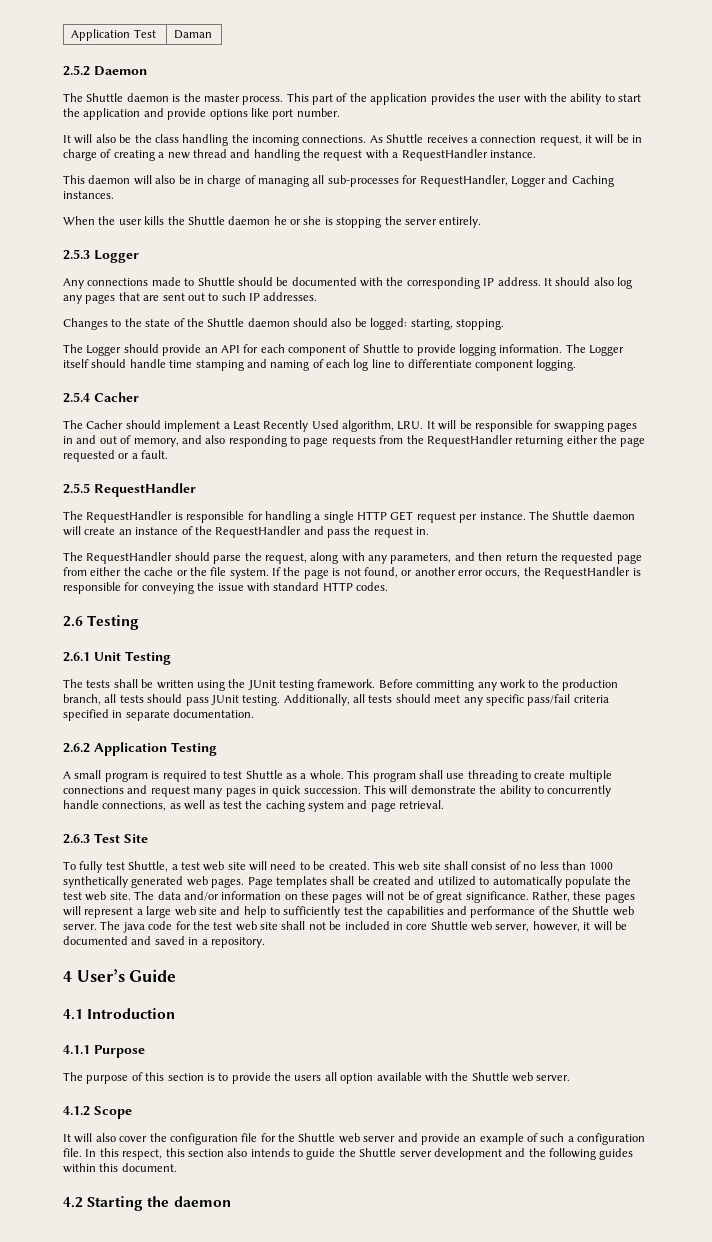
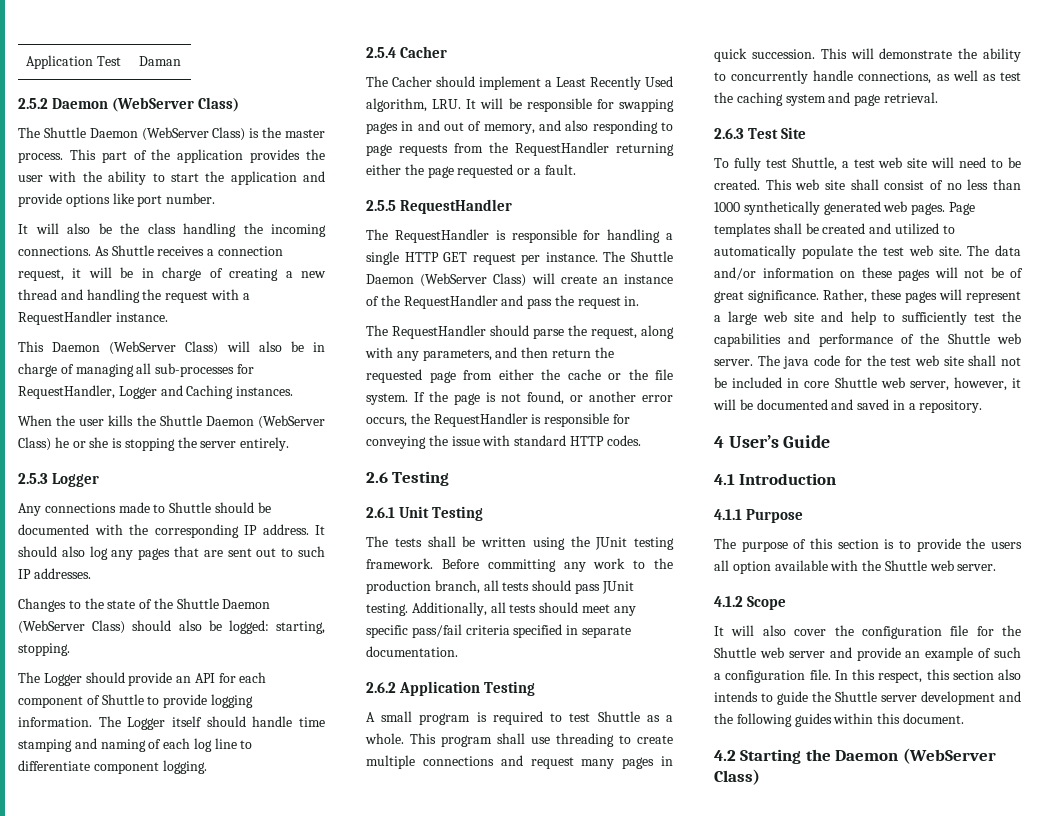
[63,93,169,102] // The Shuttle daemon -> [112,97,240,112] [18,127,246,141] (WebServer Class) // The Shuttle Daemon (WebServer Class)
[88,175,131,184] daemon -> [52,341,219,355] Daemon (WebServer Class)
[228,216,271,225] daemon -> [205,415,325,429] [18,437,51,451] Daemon (WebServer Class)
[247,318,290,327] daemon -> [222,599,271,609] [18,620,126,634] Daemon (WebServer Class)
[592,511,635,520] daemon -> [366,273,527,287] Daemon (WebServer Class)
[173,1196,231,1207] daemon -> [835,748,996,764] [714,769,760,785] Daemon (WebServer Class)

